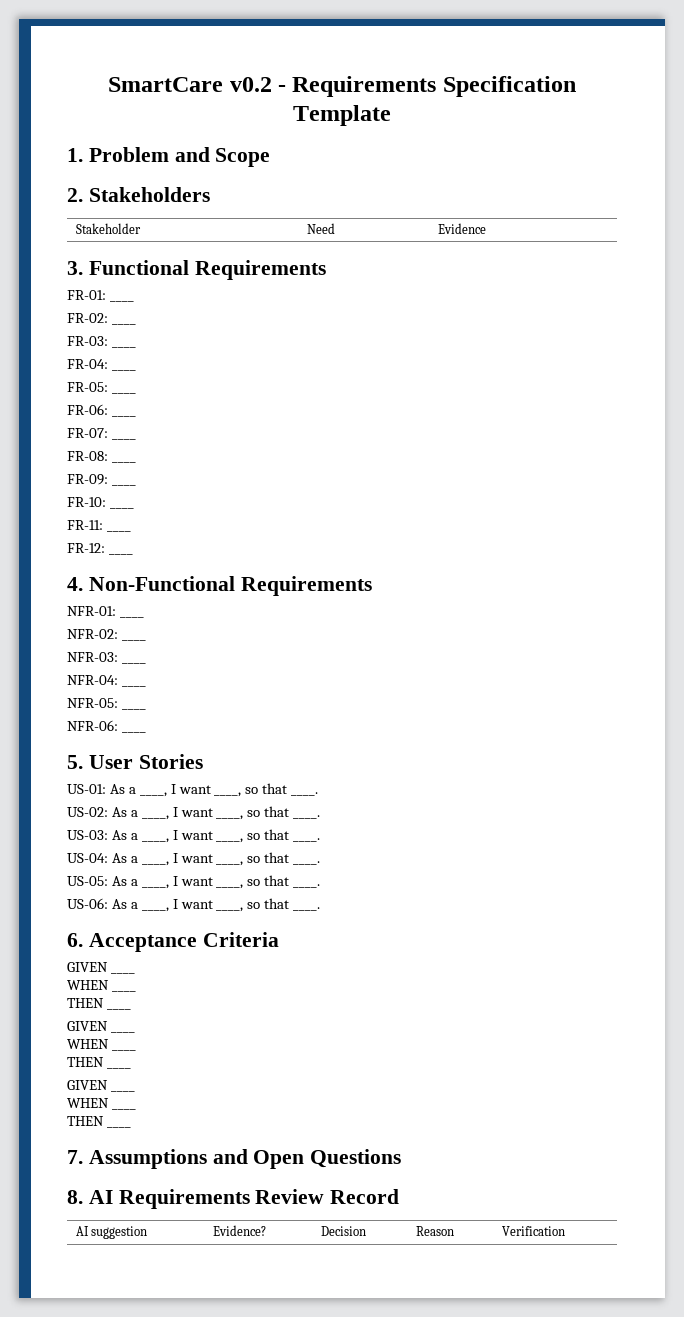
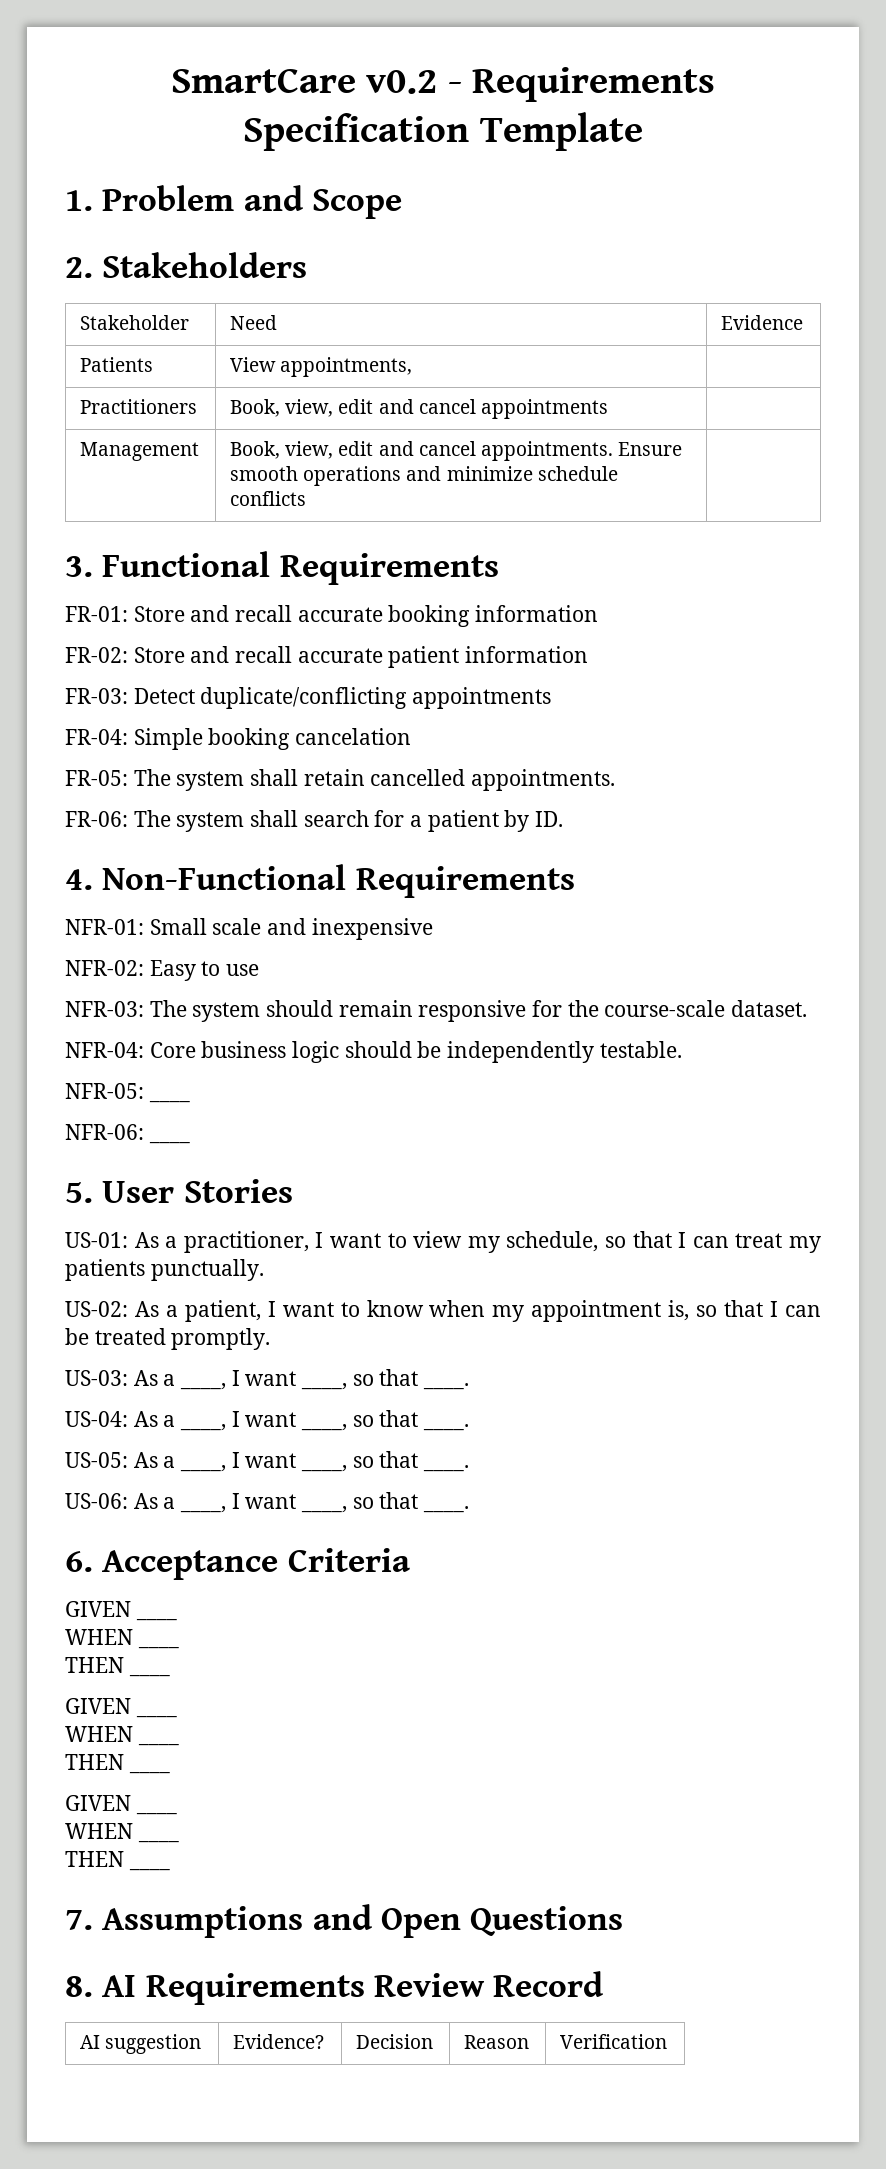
[67,260,326,280] [67,290,106,300] [109,300,134,302] [67,313,108,323] [111,323,136,325] [67,336,108,346] [111,346,136,348] [67,359,108,369] [111,369,136,371] [67,382,108,392] [111,392,136,394] [67,404,108,415] [111,415,136,417] [67,428,108,438] [111,438,136,440] [67,451,108,461] [111,461,136,463] [67,474,136,486] [67,497,106,507] [109,507,134,509] [67,520,103,530] [106,530,131,532] [67,543,105,553] [108,553,133,555] [67,576,372,596] [67,606,116,616] [119,616,144,618] [67,629,118,639] [121,639,146,641] [67,652,118,662] [121,662,146,664] [67,675,118,685] [121,685,146,687] // 3. Functional Requirements // FR-01: ____ // FR-02: ____ // FR-03: ____ // FR-04: ____ // FR-05: ____ // FR-06: ____ // FR-07: ____ // FR-08: ____ // FR-09: ____ // FR-10: ____ // FR-11: ____ // FR-12: ____ // 4. Non-Functional Requirements // NFR-01: ____ // NFR-02: ____ // NFR-03: ____ // NFR-04: ____ -> [80,357,154,372] [230,357,413,377] [80,399,198,414] [230,399,608,419] [80,442,200,461] [230,441,682,461] [230,466,618,486] [230,491,307,506] [65,551,499,585] [65,605,599,627] [65,646,589,668] [65,687,552,709] [65,728,412,750] [65,769,616,791] [65,810,564,832] [65,864,575,898] [65,918,433,940] [65,960,260,981] [65,1000,808,1022] [65,1041,682,1063] // Patients | View appointments, | // Practitioners | Book, view, edit and cancel appointments | // Management | Book, view, edit and cancel appointments. Ensure smooth operations and minimize schedule conflicts | // 3. Functional Requirements // FR-01: Store and recall accurate booking information // FR-02: Store and recall accurate patient information // FR-03: Detect duplicate/conflicting appointments // FR-04: Simple booking cancelation // FR-05: The system shall retain cancelled appointments. // FR-06: The system shall search for a patient by ID. // 4. Non-Functional Requirements // NFR-01: Small scale and inexpensive // NFR-02: Easy to use // NFR-03: The system should remain responsive for the course-scale dataset. // NFR-04: Core business logic should be independently testable.
[139,783,319,797] ____, I want ____, so that ____. -> [183,1231,822,1253] [65,1259,264,1281] practitioner, I want to view my schedule, so that I can treat my patients punctually.
[141,806,321,820] ____, I want ____, so that ____. -> [184,1300,821,1322] [65,1328,271,1350] patient, I want to know when my appointment is, so that I can be treated promptly.

